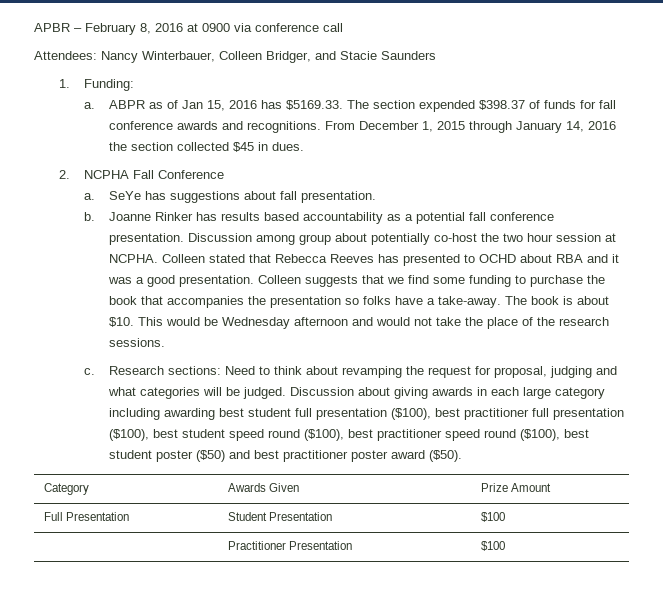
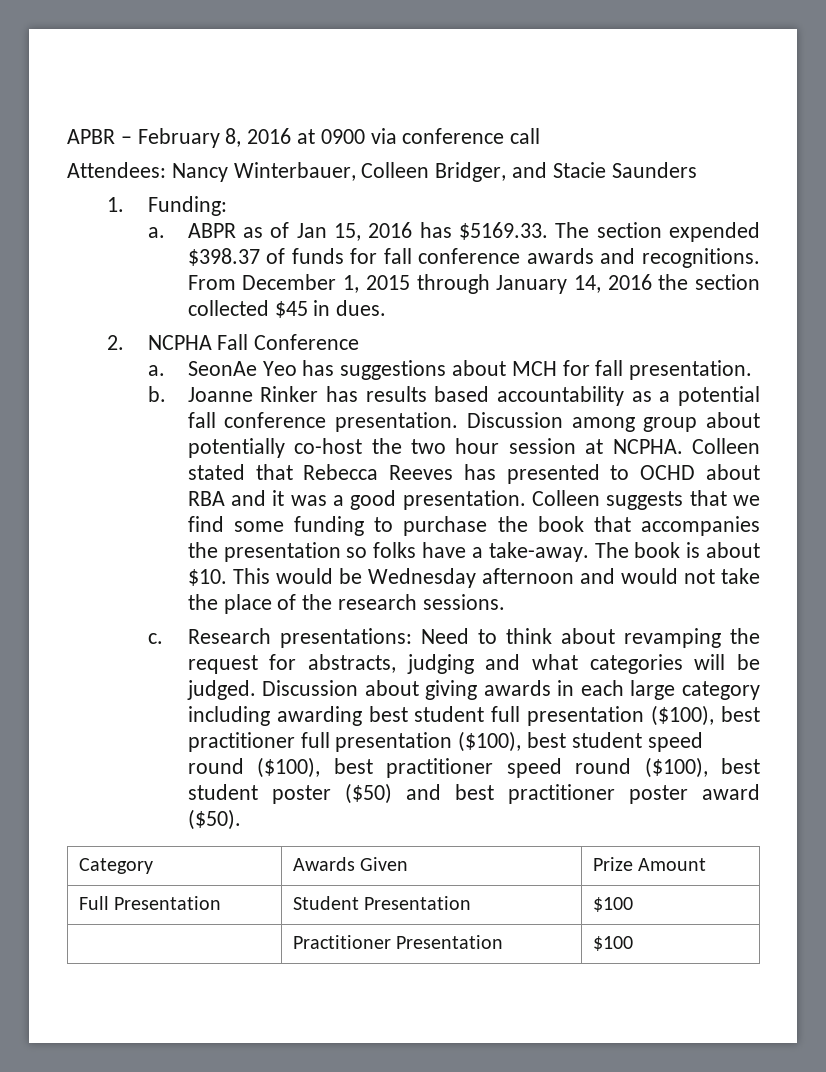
[109,191,142,200] SeYe -> [187,361,297,376] SeonAe Yeo
(277, 195) none -> [511,360,590,376] MCH for
[168,366,222,375] sections: -> [279,628,412,648] presentations:
[494,366,548,378] proposal, -> [308,654,397,673] abstracts,

